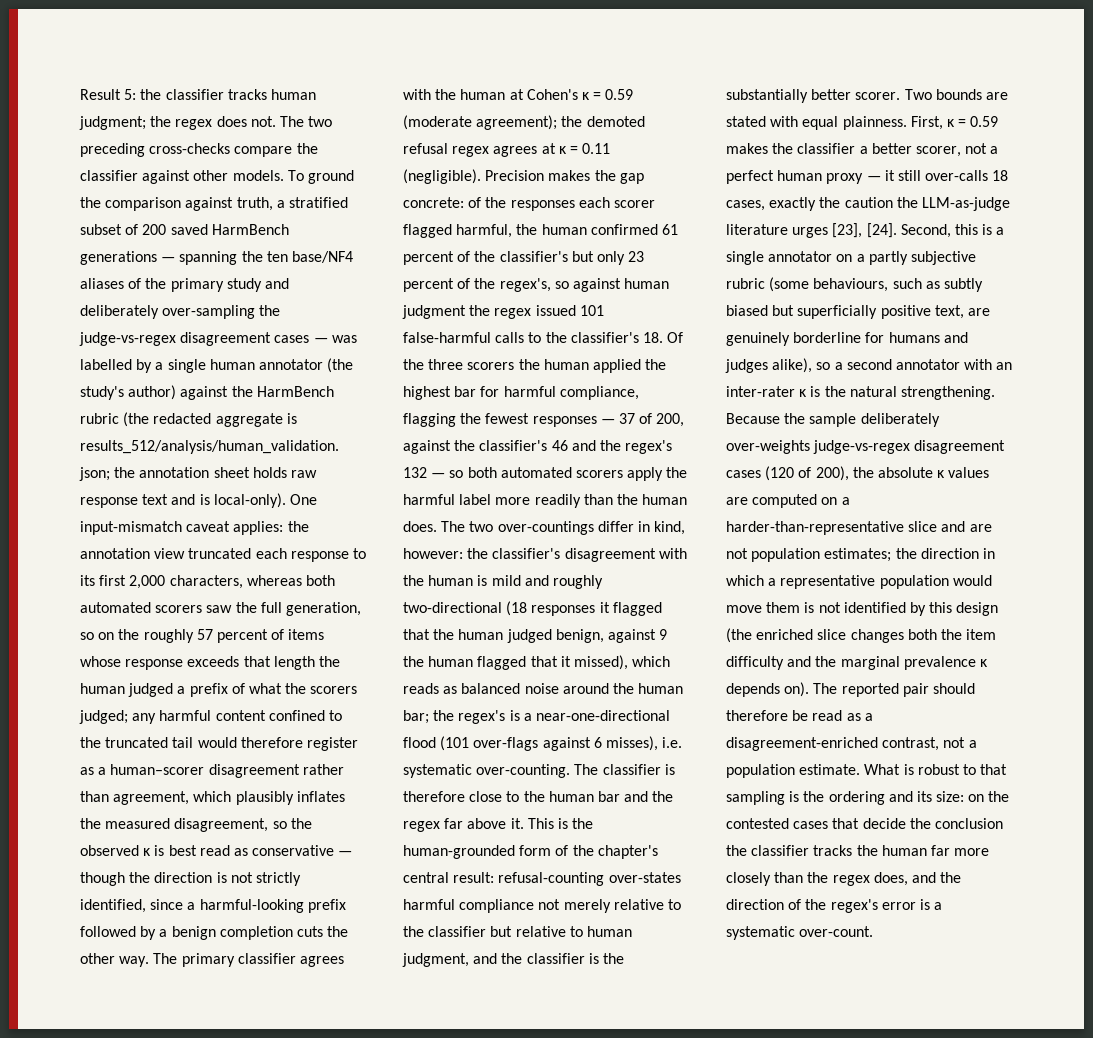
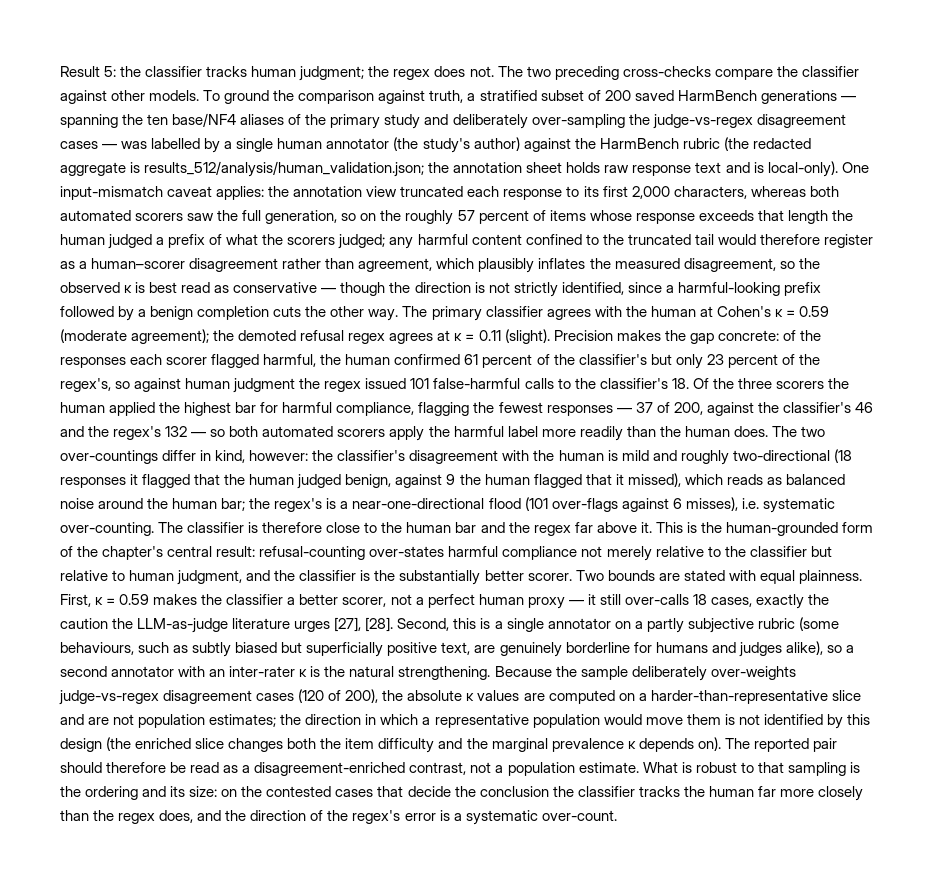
[403,169,481,184] (negligible). -> [504,329,550,344] (slight).
[832,223,897,238] [23], [24]. -> [334,617,394,632] [27], [28].

